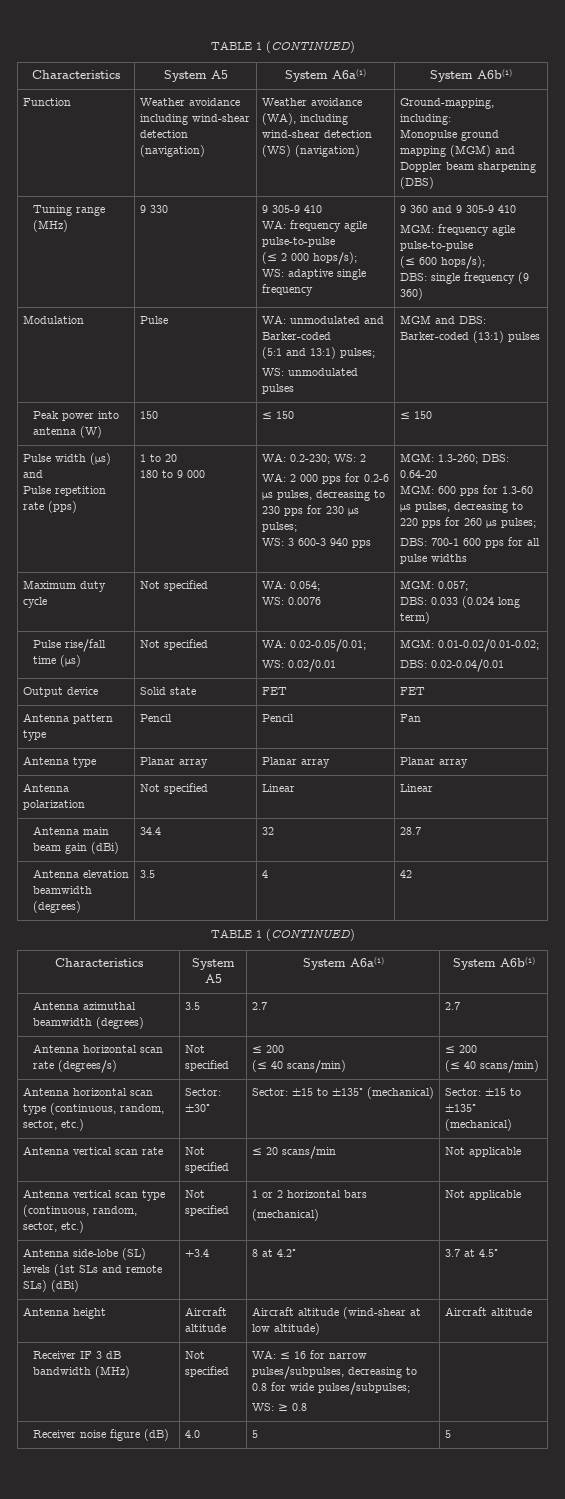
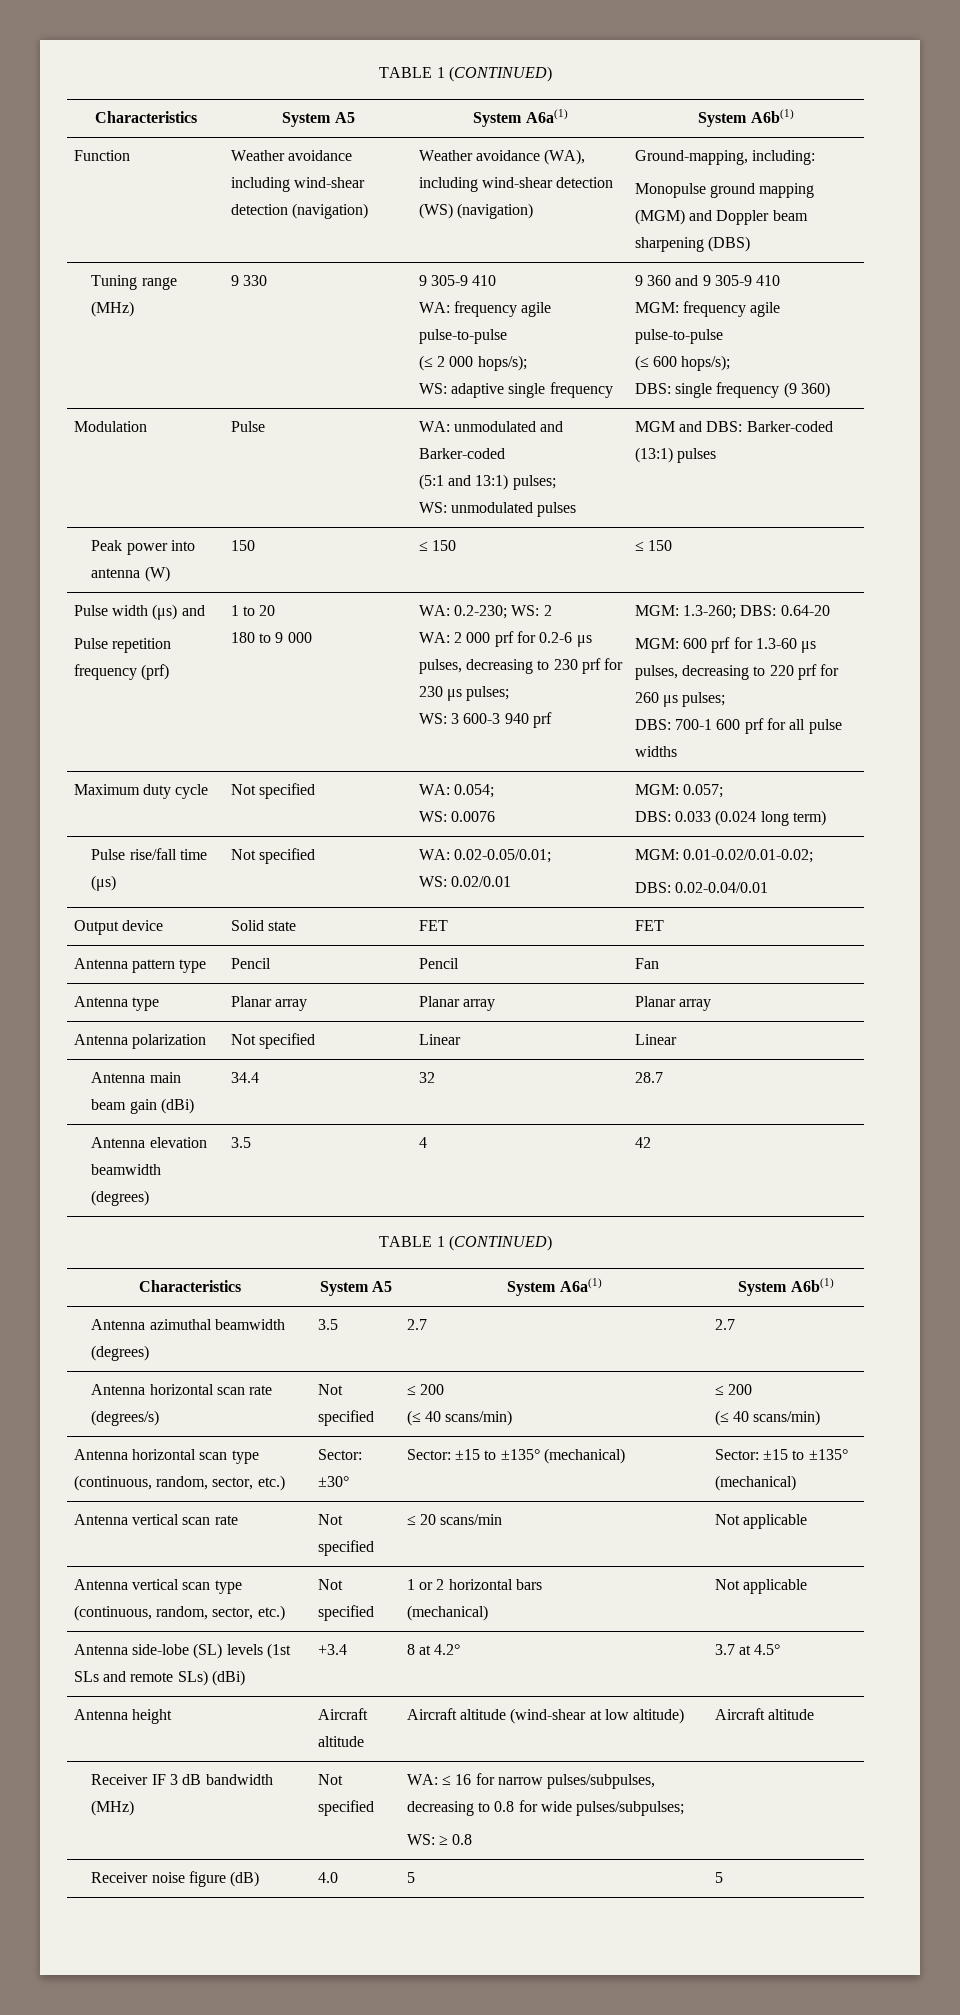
[22,501,77,513] rate (pps) -> [73,664,170,680] frequency (prf)
[321,476,341,484] pps -> [494,631,514,647] prf
[283,508,303,516] pps -> [581,658,601,674] prf
[351,540,371,548] pps -> [532,712,552,728] prf
[459,488,479,496] pps -> [711,637,731,653] prf
[421,520,441,528] pps -> [797,664,817,680] prf
[484,540,504,548] pps -> [744,718,764,734] prf

